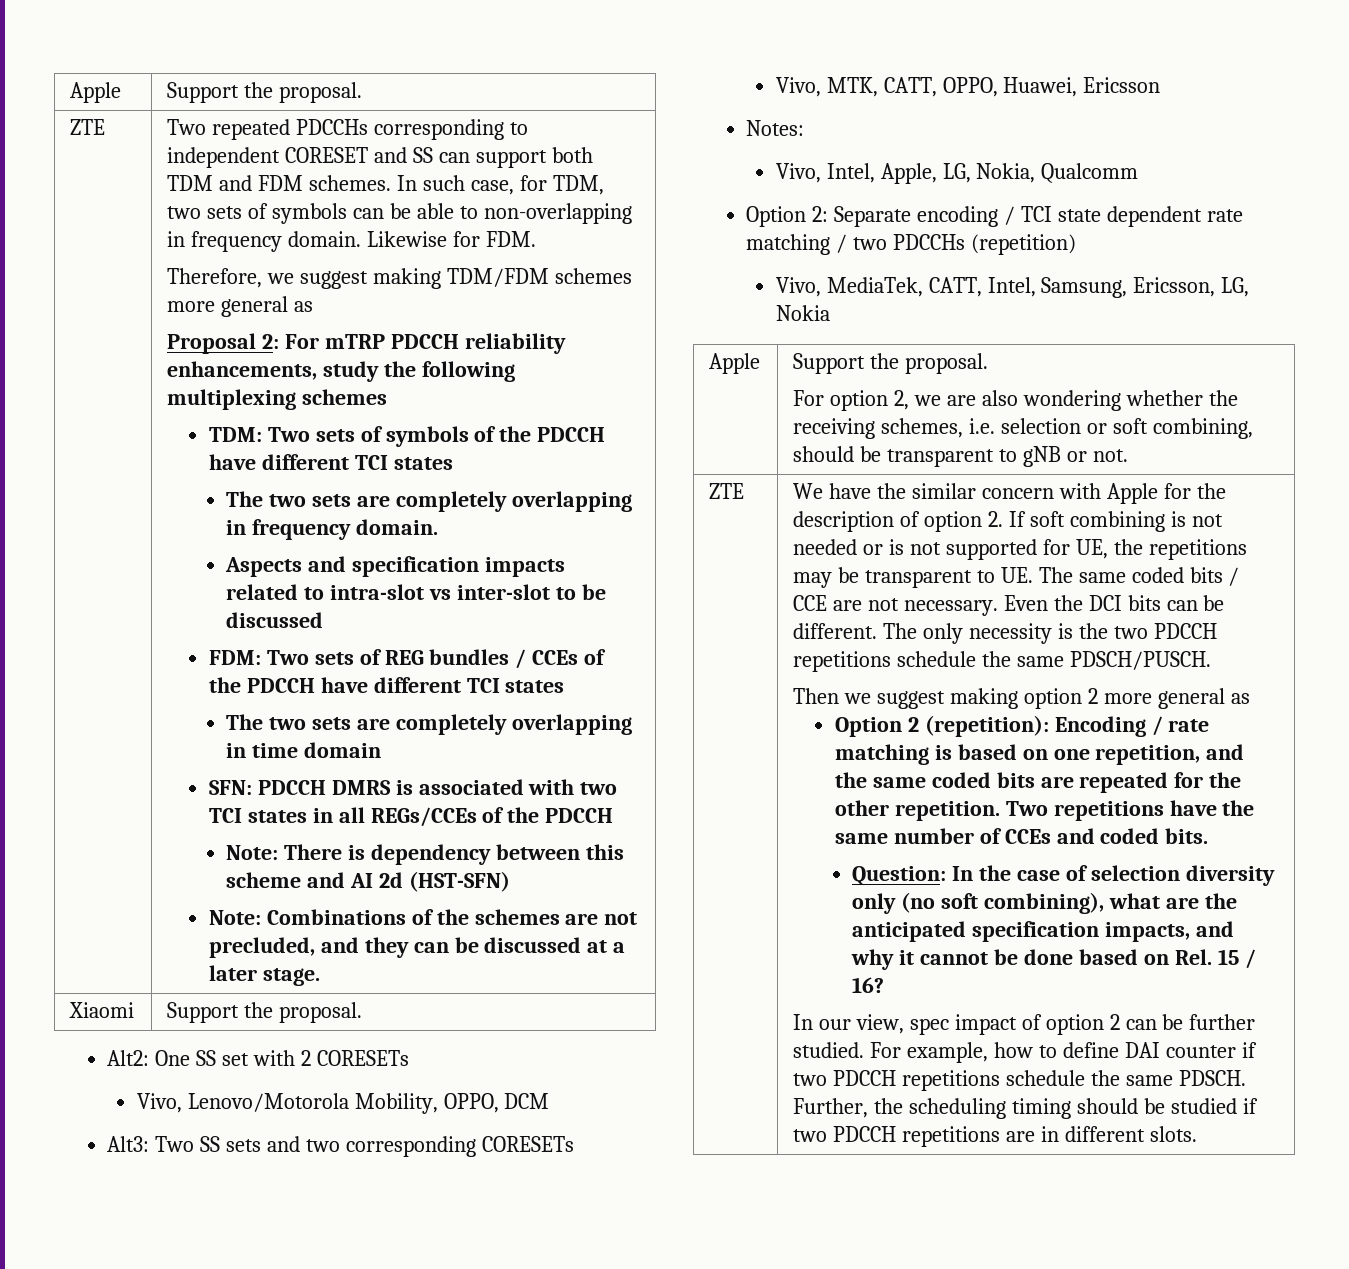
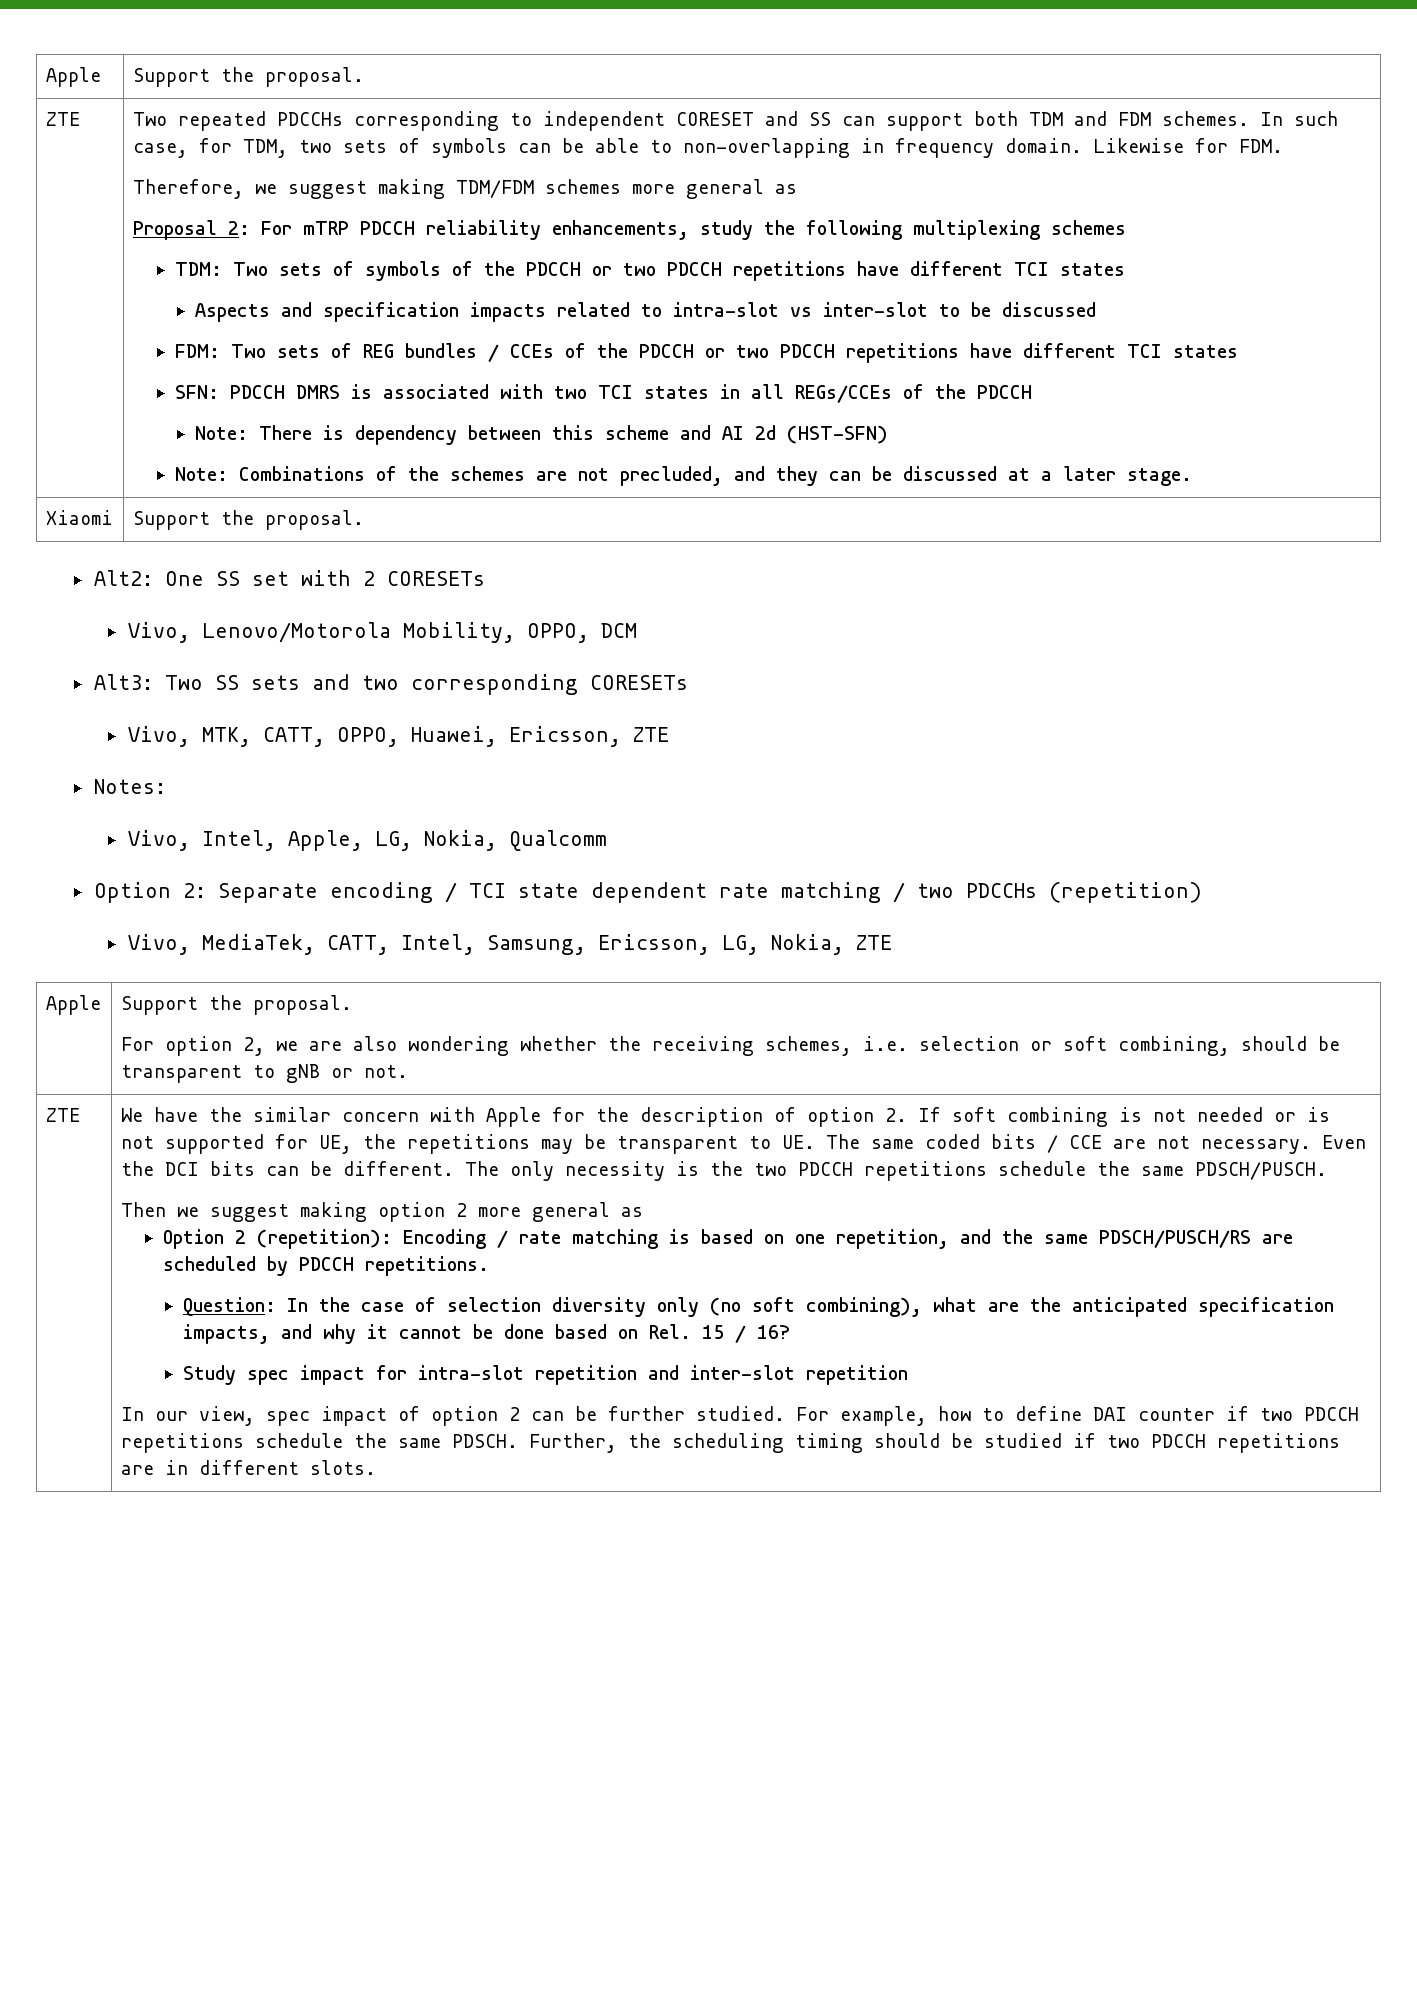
[208,454,453,470] [226,491,633,512] [226,519,439,540] have different TCI states // The two sets are completely overlapping in frequency domain. -> [591,261,1125,281] or two PDCCH repetitions have different TCI states
[320,677,565,693] [226,714,633,735] [226,742,382,758] have different TCI states // The two sets are completely overlapping in time domain -> [704,343,1238,363] or two PDCCH repetitions have different TCI states
[1083,77,1161,93] Ericsson -> [508,726,669,747] Ericsson, ZTE
[775,305,830,321] Nokia -> [770,934,892,955] Nokia, ZTE
[931,772,1242,793] [834,800,1255,821] [834,828,1209,844] coded bits are repeated for the other repetition. Two repetitions have the same number of CCEs and coded bits. -> [1098,1230,1293,1248] [162,1256,489,1276] PDSCH/PUSCH/RS are scheduled by PDCCH repetitions.
(885, 985) none -> [183,1365,909,1385] // Study spec impact for intra-slot repetition and inter-slot repetition

